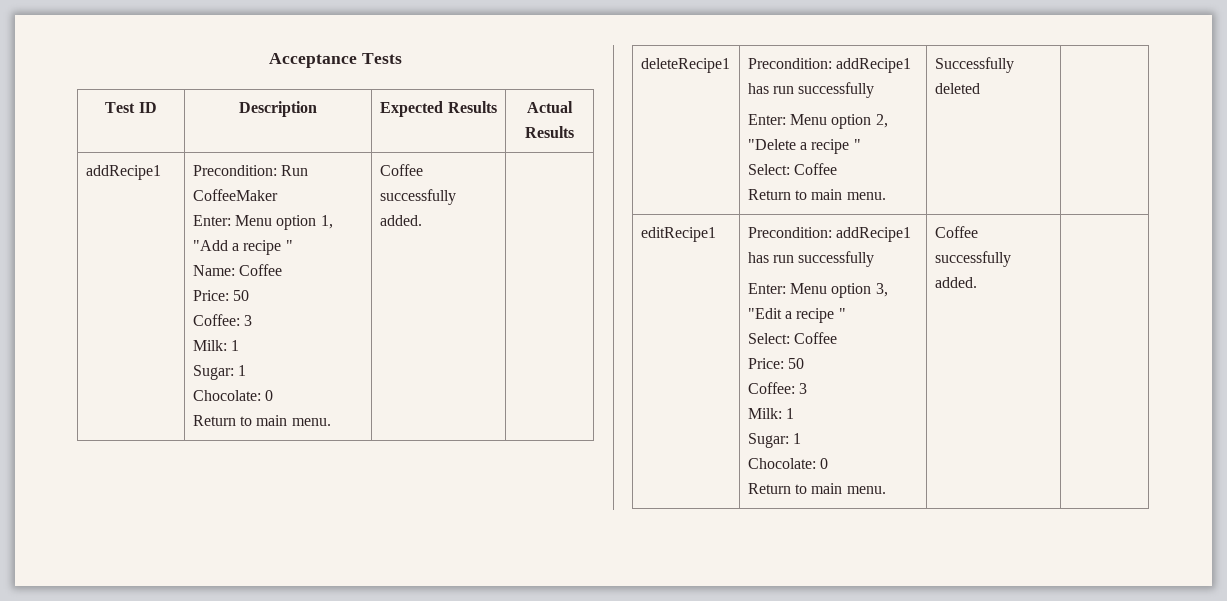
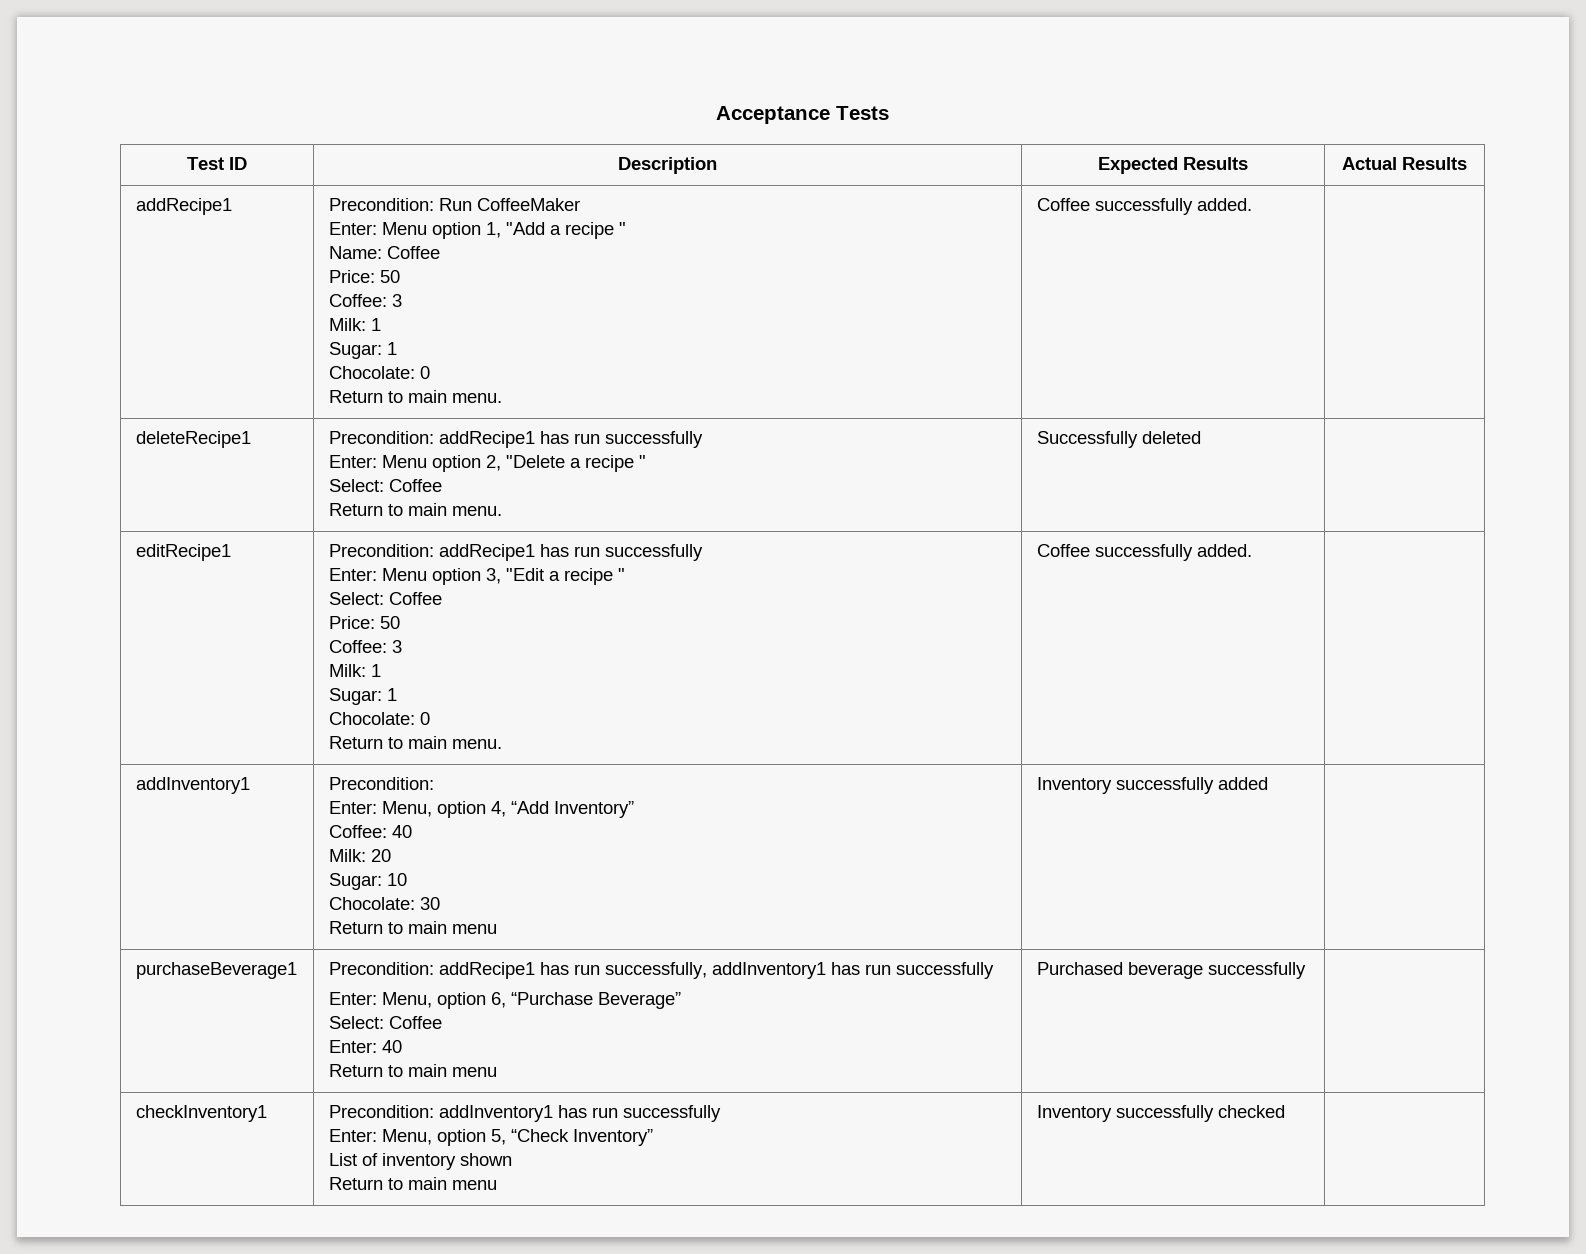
(977, 282) none -> [135,777,250,794] [328,777,434,790] [328,801,634,818] [328,825,412,838] [328,849,391,862] [328,873,407,890] [328,897,440,910] [328,921,497,934] [1036,777,1268,794] [135,962,297,979] [328,962,994,979] [328,992,681,1009] [328,1016,442,1029] [328,1040,402,1053] [328,1064,497,1077] [1036,962,1306,979] [135,1105,267,1122] [328,1105,721,1122] [328,1129,653,1146] [328,1153,512,1170] [328,1177,497,1190] [1036,1105,1285,1122] // addInventory1 | Precondition: // Enter: Menu, option 4, “Add Inventory” // Coffee: 40 // Milk: 20 // Sugar: 10 // Chocolate: 30 // Return to main menu | Inventory successfully added | // purchaseBeverage1 | Precondition: addRecipe1 has run successfully, addInventory1 has run successfully // Enter: Menu, option 6, “Purchase Beverage” // Select: Coffee // Enter: 40 // Return to main menu | Purchased beverage successfully | // checkInventory1 | Precondition: addInventory1 has run successfully // Enter: Menu, option 5, “Check Inventory” // List of inventory shown // Return to main menu | Inventory successfully checked |

